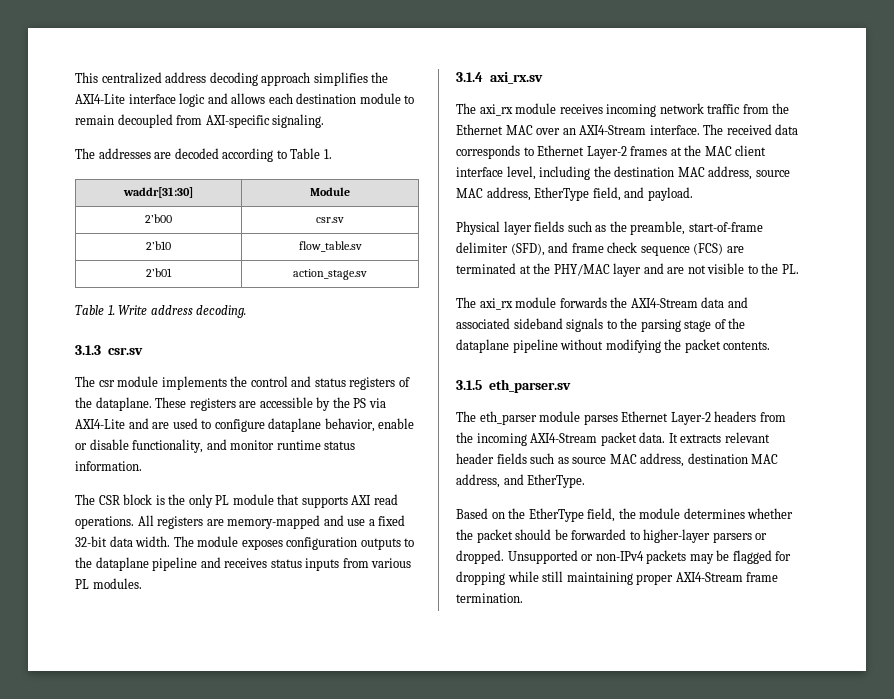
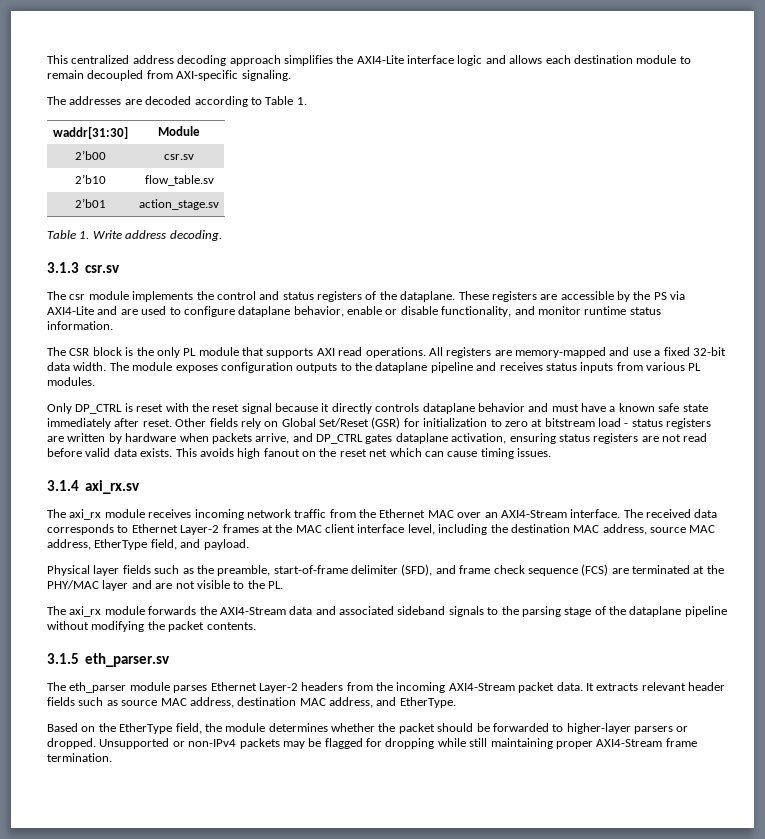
(142, 583) none -> [47,403,708,414] [47,417,712,429] [47,433,708,444] [47,448,551,459] // Only DP_CTRL is reset with the reset signal because it directly controls dataplane behavior and must have a known safe state immediately after reset. Other fields rely on Global Set/Reset (GSR) for initialization to zero at bitstream load - status registers are written by hardware when packets arrive, and DP_CTRL gates dataplane activation, ensuring status registers are not read before valid data exists. This avoids high fanout on the reset net which can cause timing issues.

